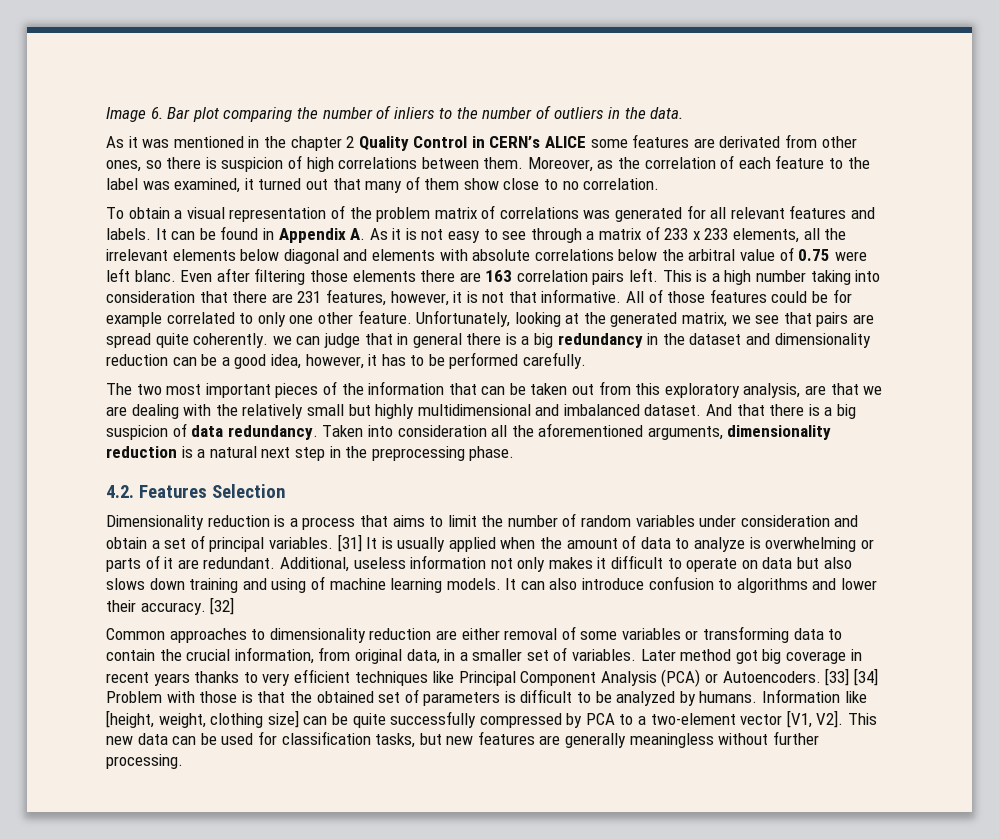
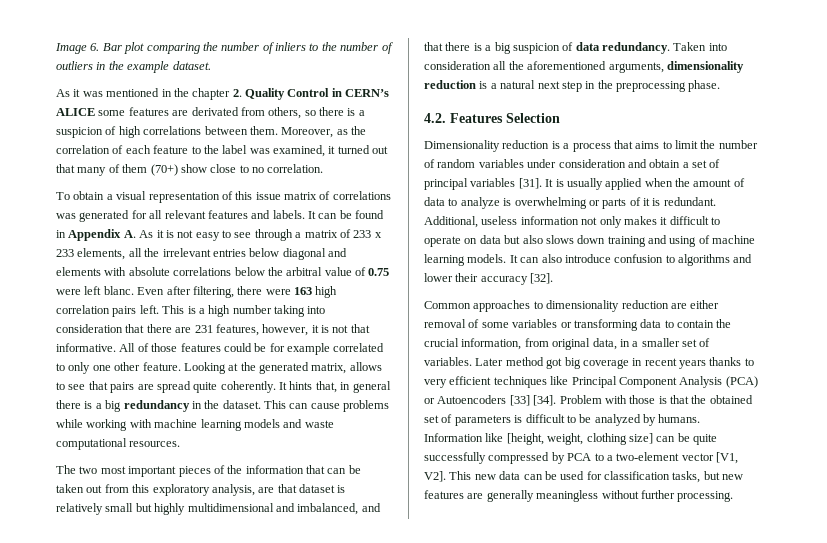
[650,107,684,119] data. -> [127,61,211,73] example dataset.
[346,136,355,148] 2 -> [232,89,242,97] 2.
[821,136,857,148] [106,160,141,172] other ones, -> [268,107,302,119] others,
(217, 163) none -> [358,110,365,116] a
(460, 184) none -> [150,164,178,176] (70+)
[349,207,431,222] the problem -> [235,191,281,200] this issue
[172,249,236,261] elements -> [212,249,246,257] entries
[254,268,513,285] filtering those elements there are 163 -> [192,286,338,298] filtering, there were 163 high
[416,310,561,327] Unfortunately, looking -> [183,362,226,374] Looking
[731,315,751,324] we -> [349,362,382,371] [56,382,65,390] allows to
[272,333,393,348] we can judge that -> [279,381,337,393] It hints that,
[689,333,871,348] [106,352,587,369] dataset and dimensionality reduction can be a good idea, however, it has to be performed carefully. -> [222,400,390,412] [56,419,334,431] [56,438,181,450] dataset. This can cause problems while working with machine learning models and waste computational resources.
[863,386,883,395] [106,404,238,419] we are dealing with the -> [299,484,346,493] dataset is
[563,404,733,416] imbalanced dataset. And -> [297,503,381,515] imbalanced, and
[268,534,362,552] variables. [31] -> [470,178,542,189] variables [31].
[177,559,199,569] are -> [652,198,661,206] is
[140,597,235,615] accuracy. [32] -> [480,273,554,285] accuracy [32].
[722,668,878,686] Autoencoders. [33] [34] -> [437,395,557,406] Autoencoders [33] [34].

